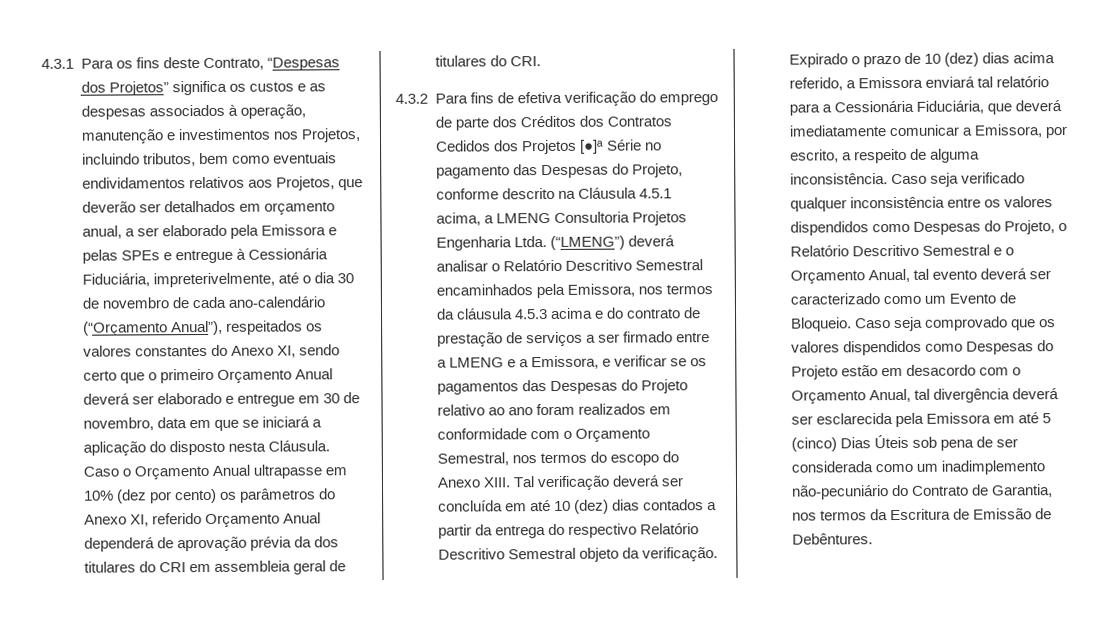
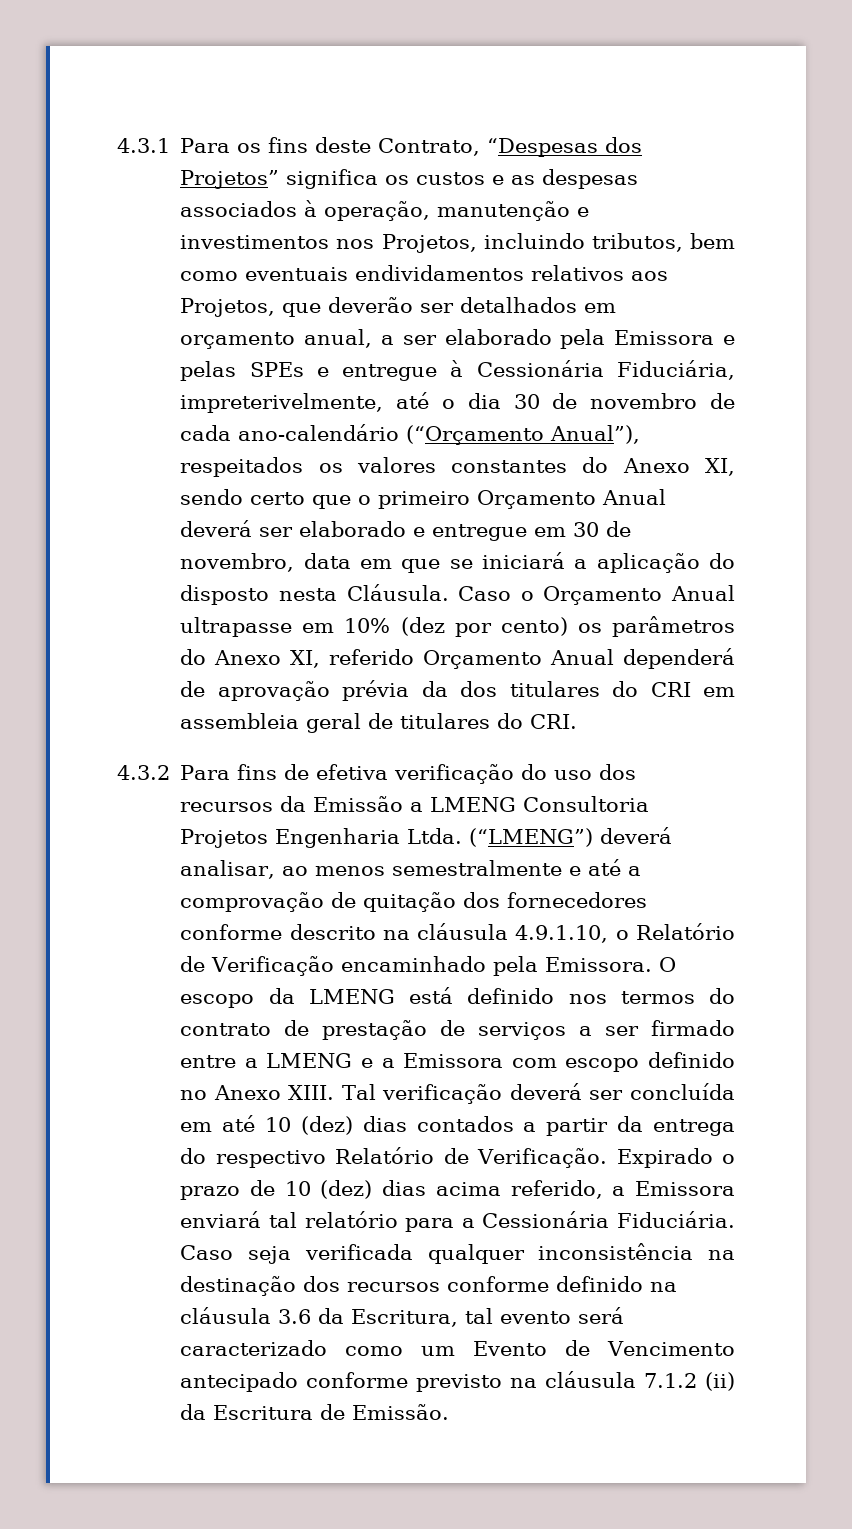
[658,93,718,106] [434,115,672,131] [435,139,662,155] [435,163,683,179] [435,187,672,200] [435,212,481,226] emprego de parte dos Créditos dos Contratos Cedidos dos Projetos [●]ª Série no pagamento das Despesas do Projeto, conforme descrito na Cláusula 4.5.1 acima, -> [554,764,637,780] [180,796,404,812] uso dos recursos da Emissão
[435,259,703,272] [435,283,713,299] [435,307,604,320] analisar o Relatório Descritivo Semestral encaminhados pela Emissora, nos termos da cláusula 4.5.3 acima e -> [180,859,642,879] [180,892,648,912] [180,923,735,943] [180,956,677,976] [180,987,695,1008] analisar, ao menos semestralmente e até a comprovação de quitação dos fornecedores conforme descrito na cláusula 4.9.1.10, o Relatório de Verificação encaminhado pela Emissora. O escopo da LMENG está definido nos termos
[530,355,707,370] [436,379,688,395] [436,403,671,416] [436,428,650,442] [436,451,679,466] Emissora, e verificar se os pagamentos das Despesas do Projeto relativo ao ano foram realizados em conformidade com o Orçamento Semestral, nos termos do escopo do -> [403,1052,735,1072] [180,1090,208,1100] Emissora com escopo definido no
[437,547,718,562] Descritivo Semestral objeto da verificação. -> [443,1148,608,1168] de Verificação.
[915,100,1062,115] [788,124,1068,139] [789,148,980,164] [789,172,1025,187] Fiduciária, que deverá imediatamente comunicar a Emissora, por escrito, a respeito de alguma inconsistência. Caso seja verificado -> [617,1211,735,1228] [180,1244,413,1264] Fiduciária. Caso seja verificada
[946,196,1053,208] [789,220,1067,236] [789,244,1014,257] [789,268,1051,284] entre os valores dispendidos como Despesas do Projeto, o Relatório Descritivo Semestral e o Orçamento Anual, tal evento deverá ser -> [708,1250,735,1260] [180,1276,678,1296] [180,1307,625,1327] na destinação dos recursos conforme definido na cláusula 3.6 da Escritura, tal evento será
[790,316,1056,332] [790,340,1054,356] [790,364,1021,380] [790,388,1059,404] [790,412,1051,428] [790,434,1018,452] [790,460,1045,475] [791,484,1053,500] [791,508,1052,521] [791,533,873,545] Bloqueio. Caso seja comprovado que os valores dispendidos como Despesas do Projeto estão em desacordo com o Orçamento Anual, tal divergência deverá ser esclarecida pela Emissora em até 5 (cinco) Dias Úteis sob pena de ser considerada como um inadimplemento não-pecuniário do Contrato de Garantia, nos termos da Escritura de Emissão de Debêntures. -> [607,1341,736,1356] [180,1371,735,1392] [180,1404,450,1420] Vencimento antecipado conforme previsto na cláusula 7.1.2 (ii) da Escritura de Emissão.

